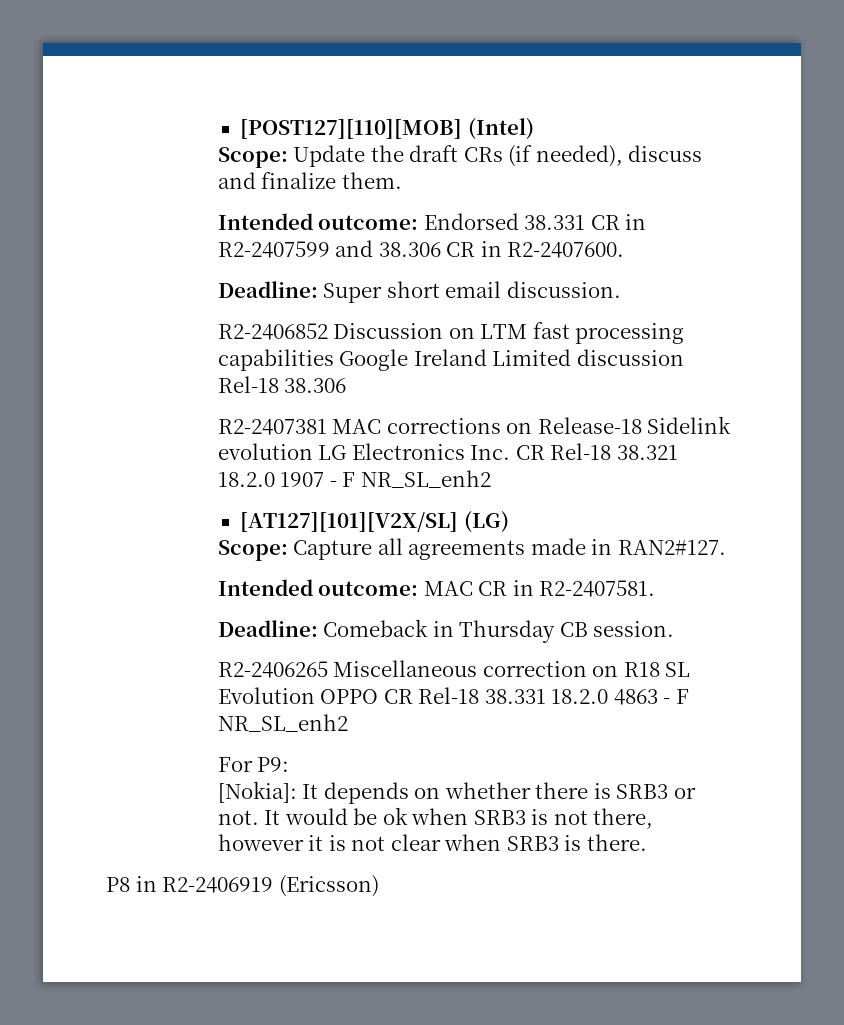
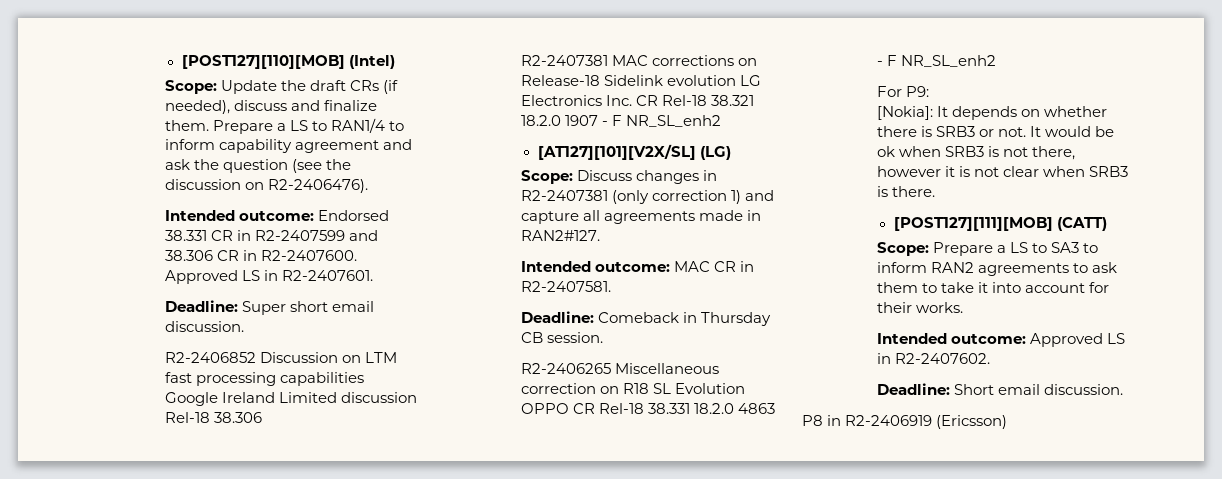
(402, 180) none -> [213,118,405,134] [165,139,413,153] [165,159,352,173] [165,179,369,193] Prepare a LS to RAN1/4 to inform capability agreement and ask the question (see the discussion on R2-2406476).
(625, 250) none -> [165,270,374,284] Approved LS in R2-2407601.
[293,540,373,560] Capture -> [577,170,718,184] [521,190,775,204] [521,211,580,224] Discuss changes in R2-2407381 (only correction 1) and capture
(647, 842) none -> [893,217,1107,231] [877,242,1099,256] [877,262,1118,276] [877,282,1110,293] [877,302,964,313] [877,333,1126,347] [877,353,991,364] [877,383,1124,395] // [POST127][111][MOB] (CATT) // Scope: Prepare a LS to SA3 to inform RAN2 agreements to ask them to take it into account for their works. // Intended outcome: Approved LS in R2-2407602. // Deadline: Short email discussion.

